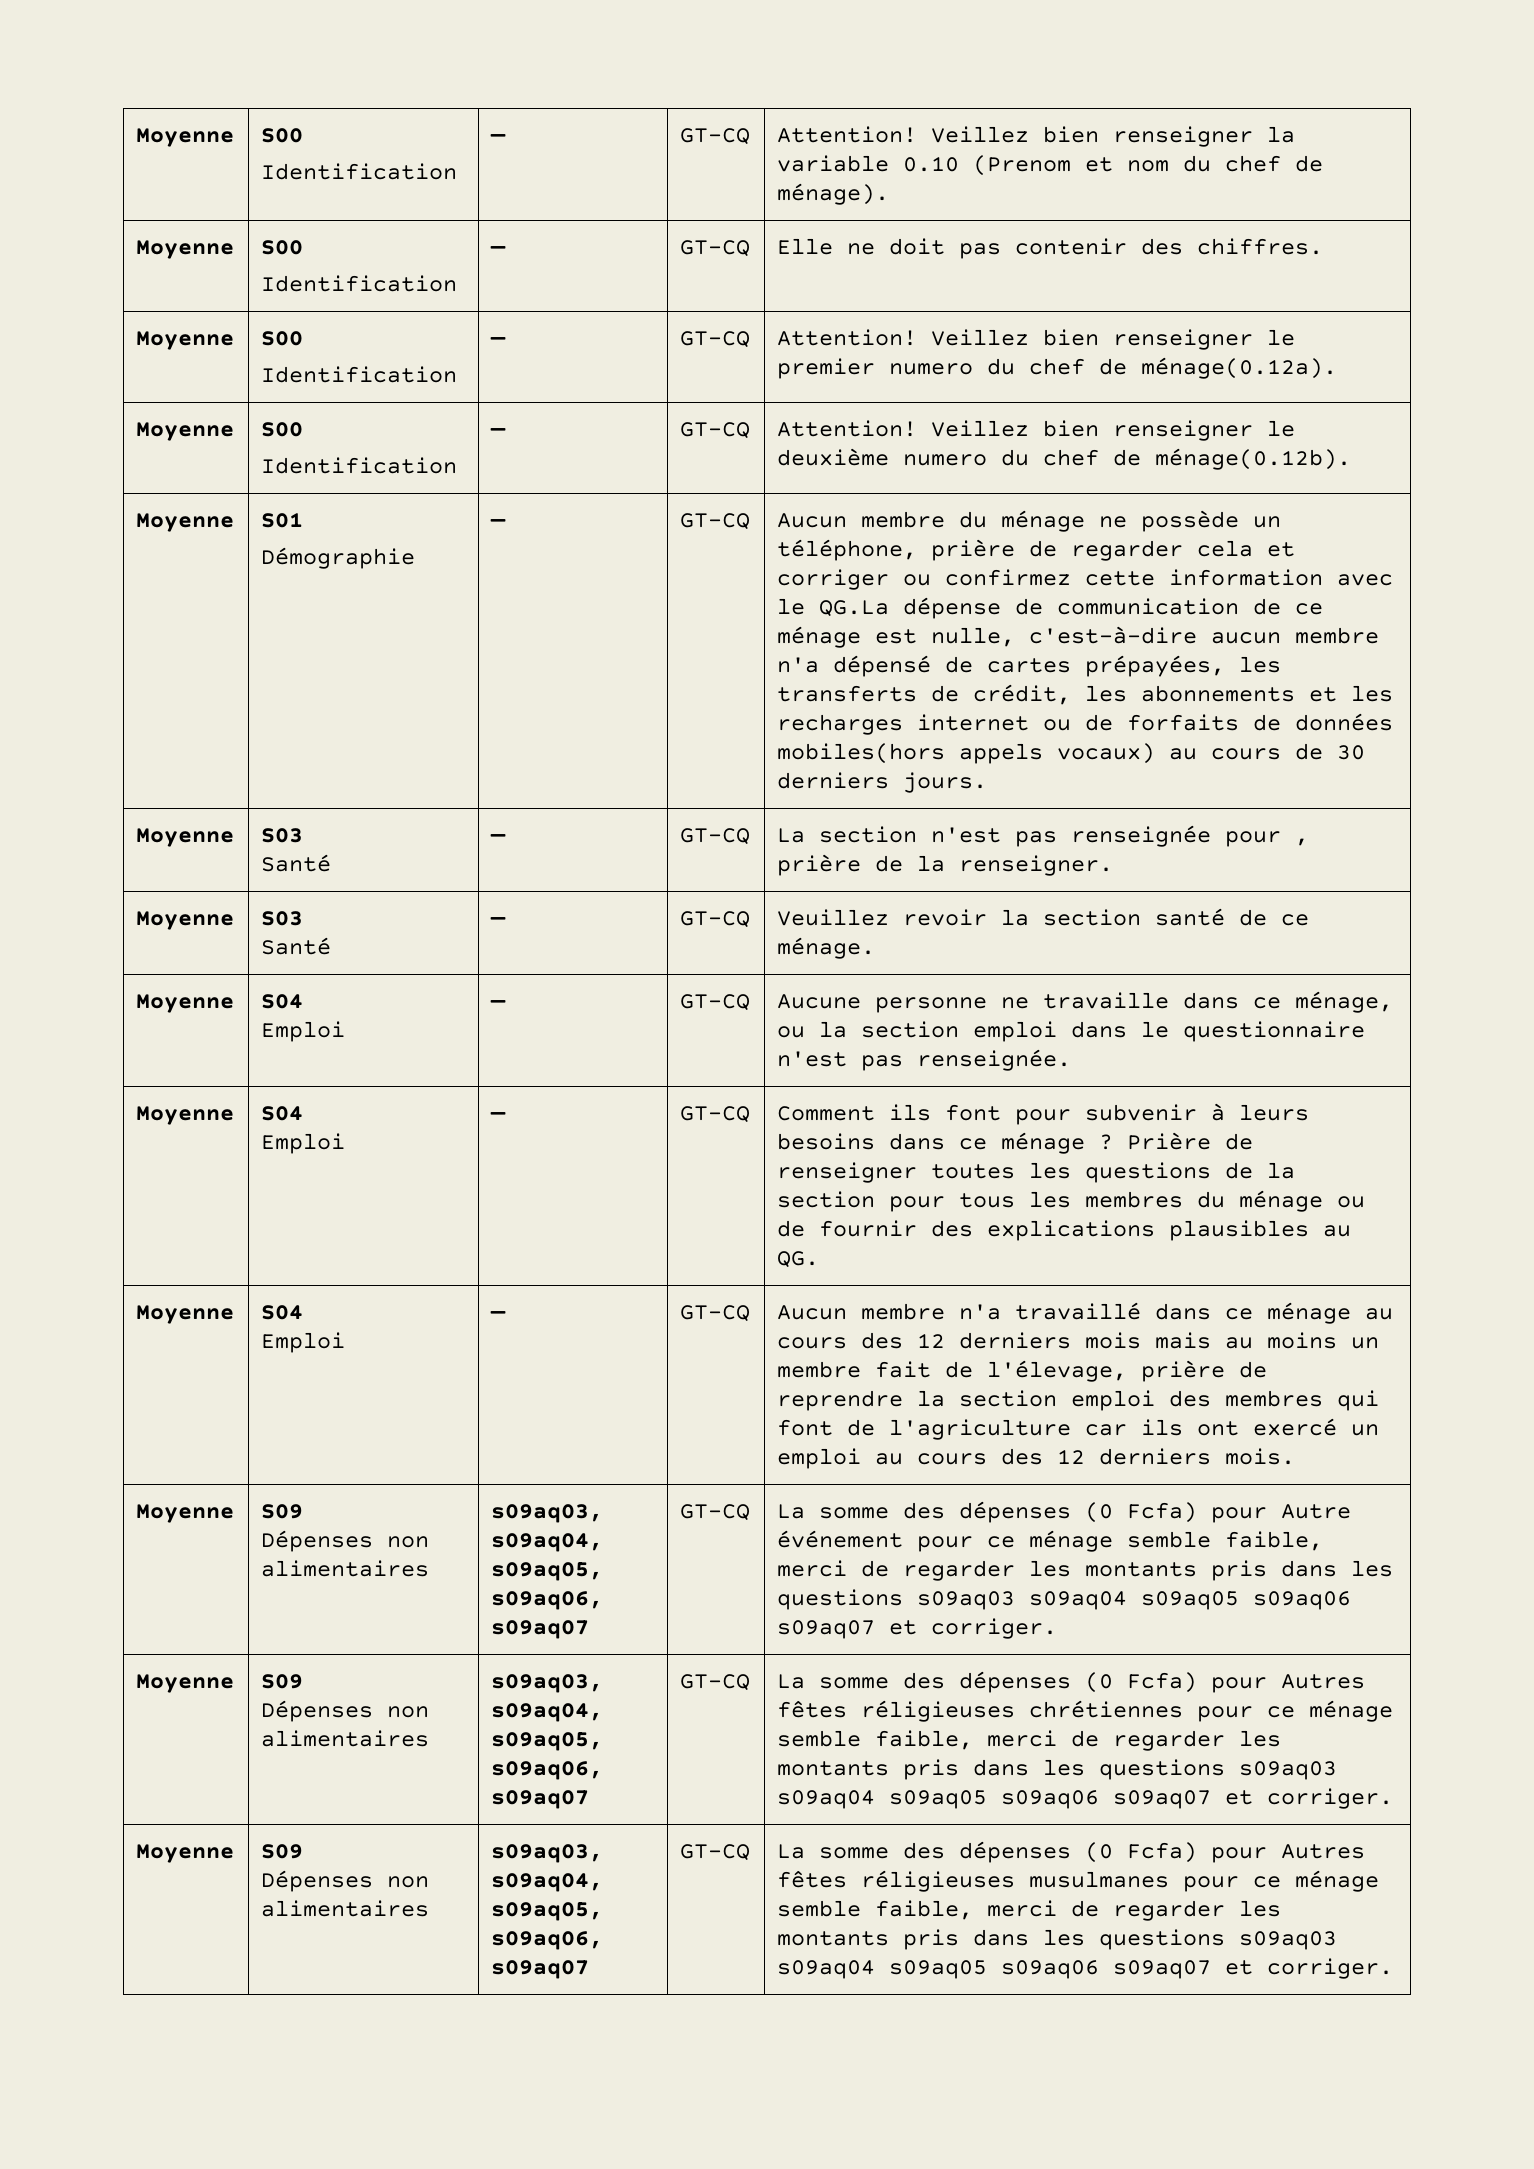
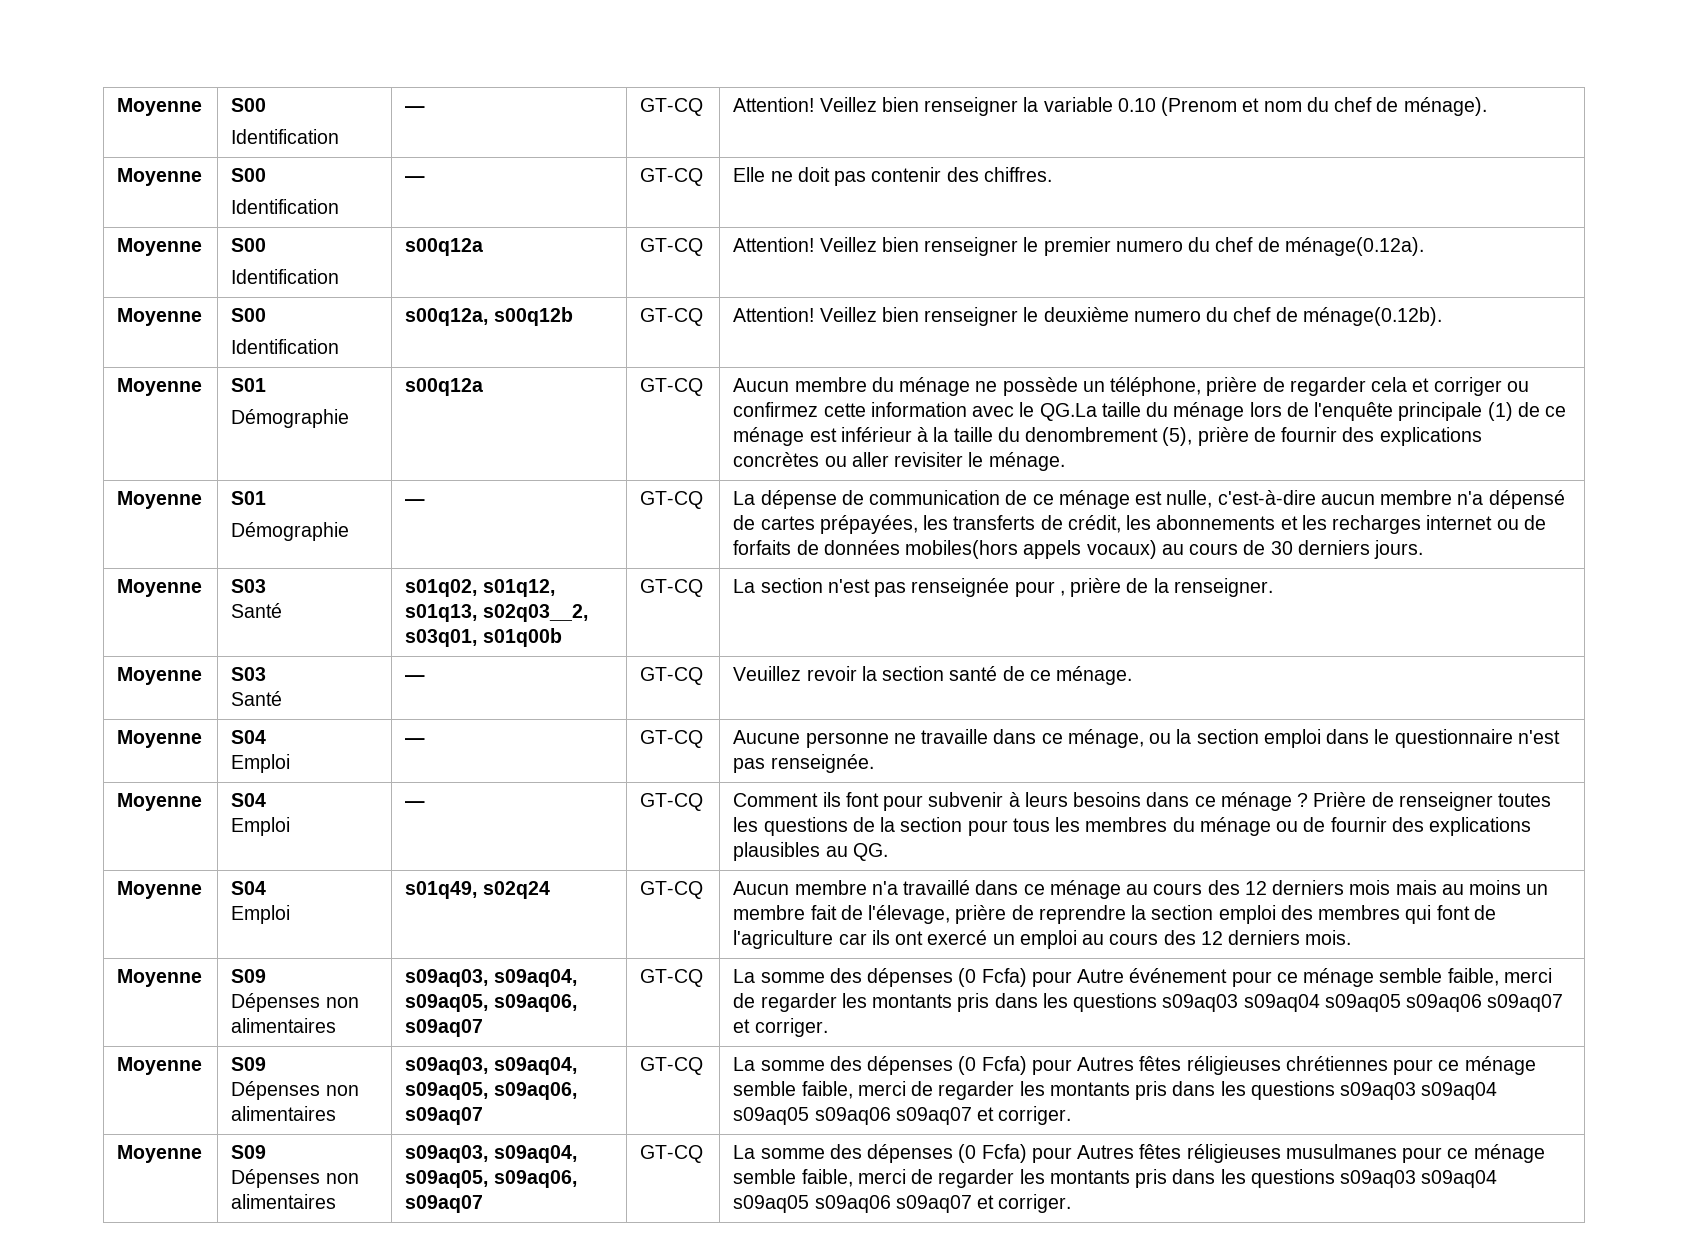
[490,337,507,345] — -> [405,238,484,256] s00q12a
[490,428,507,436] — -> [405,307,573,326] s00q12a, s00q12b
[490,519,507,527] — -> [405,378,484,396] s00q12a
(890, 608) none -> [1101,402,1567,421] [733,427,1482,446] [733,452,1065,471] [117,491,203,509] [231,491,267,505] [231,522,350,541] [405,499,426,505] [640,491,704,509] [733,491,756,505] taille du ménage lors de l'enquête principale (1) de ce ménage est inférieur à la taille du denombrement (5), prière de fournir des explications concrètes ou aller revisiter le ménage. // Moyenne | S01 // Démographie | — | GT-CQ | La
[490,834,507,842] — -> [405,579,555,597] [405,604,588,622] [405,628,562,647] s01q02, s01q12, s01q13, s02q03__2, s03q01, s01q00b
[490,1311,507,1319] — -> [405,881,550,899] s01q49, s02q24

